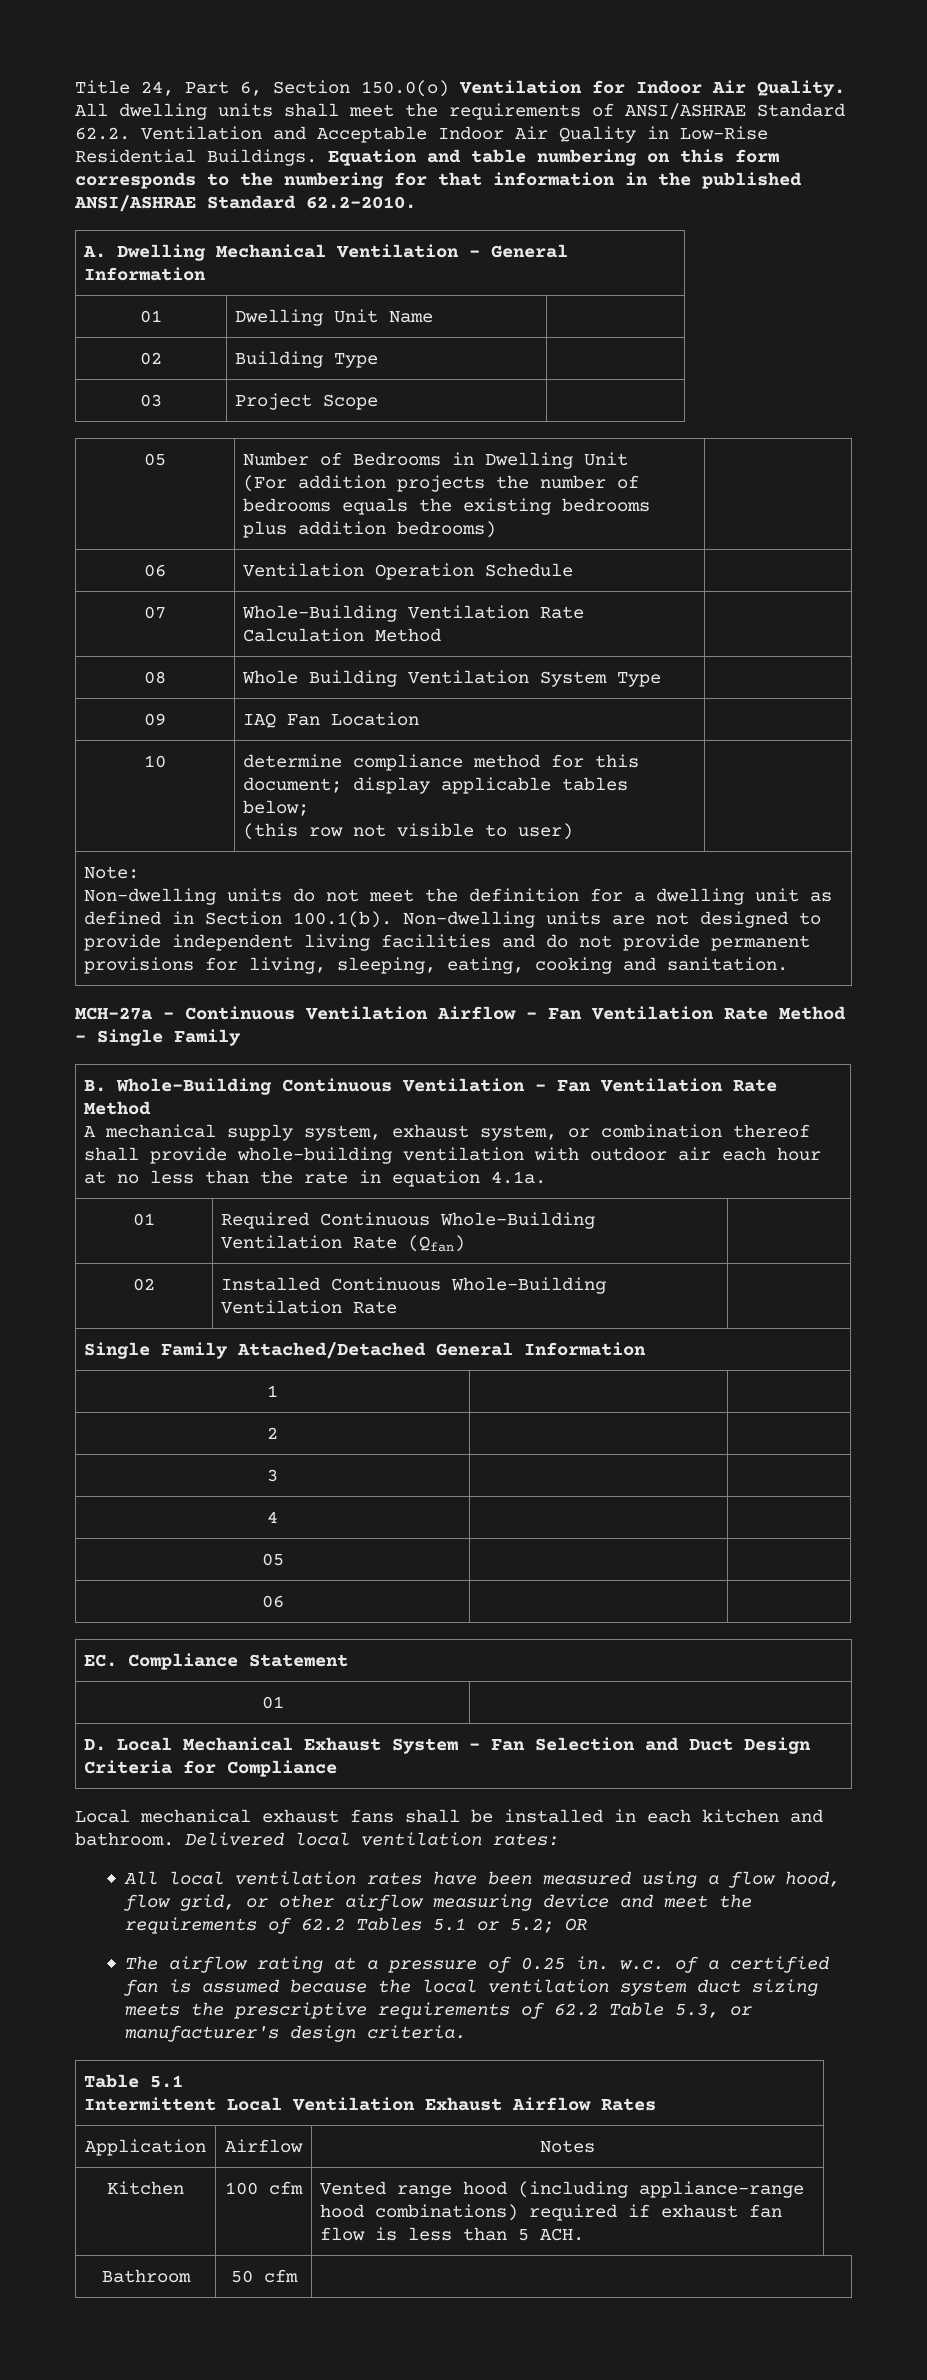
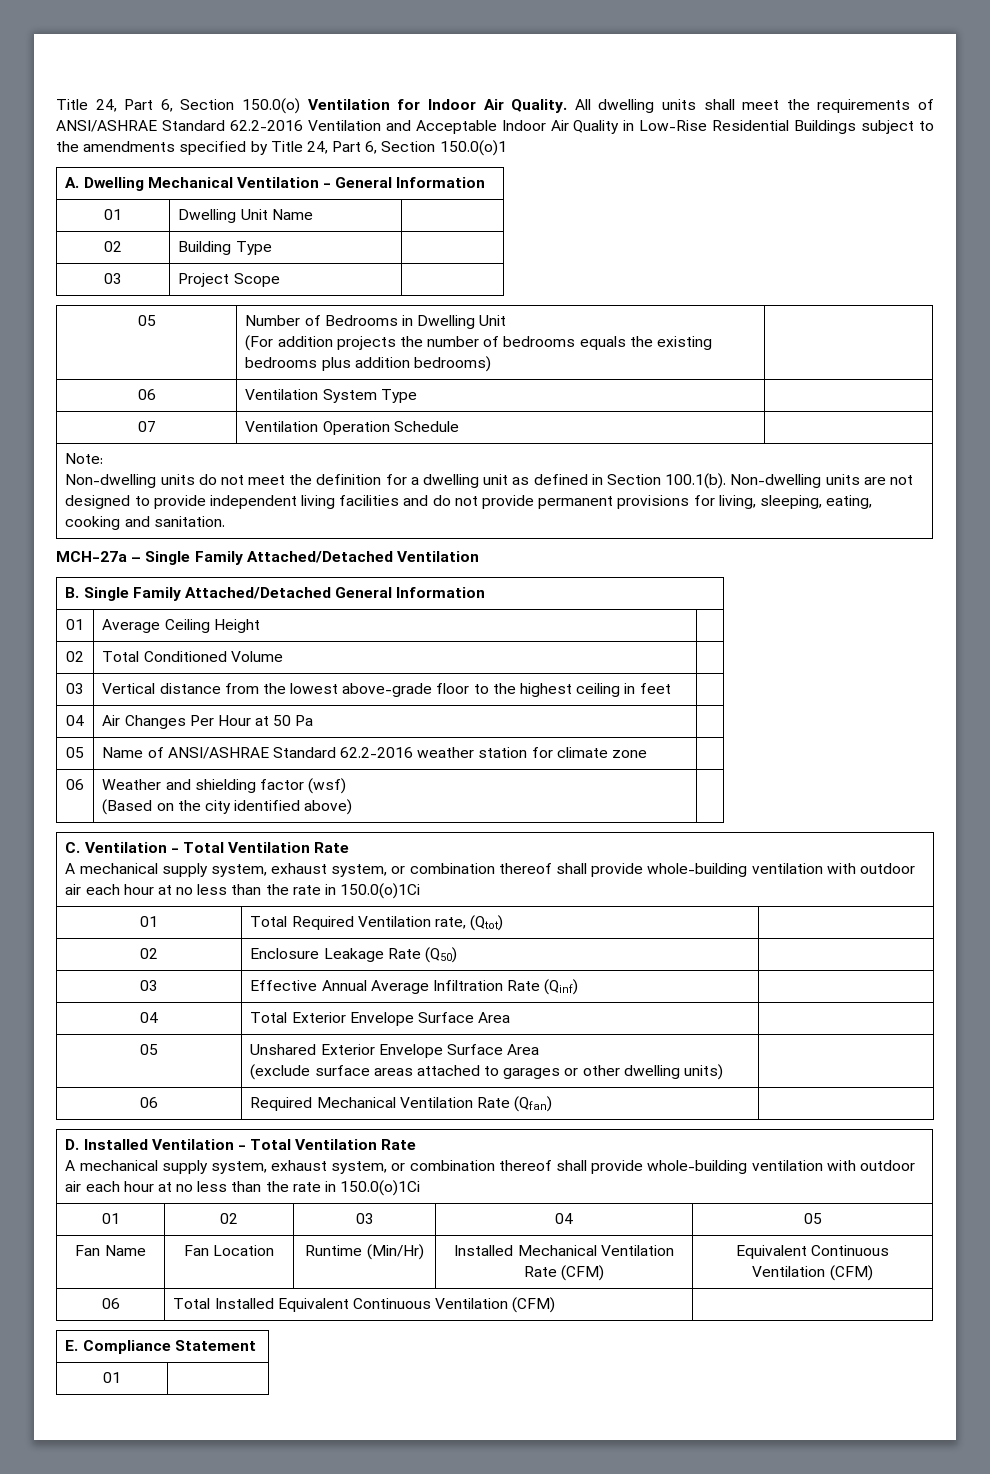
[75,127,130,140] 62.2. -> [229,120,303,131] 62.2-2016
[207,149,779,166] [75,172,802,189] [74,195,416,212] Buildings. Equation and table numbering on this form corresponds to the numbering for that information in the published ANSI/ASHRAE Standard 62.2-2010. -> [794,120,935,134] [56,140,507,156] Buildings subject to the amendments specified by Title 24, Part 6, Section 150.0(o)1
[375,563,574,580] Operation Schedule -> [322,389,417,403] System Type
[242,605,585,622] [243,628,442,642] [144,671,166,684] [242,670,662,687] [144,713,166,726] [243,712,420,728] [144,755,166,768] [243,754,640,771] [243,777,629,794] [243,800,310,816] [243,823,574,840] Whole-Building Ventilation Rate Calculation Method | // 08 | Whole Building Ventilation System Type | // 09 | IAQ Fan Location | // 10 | determine compliance method for this document; display applicable tables below; // (this row not visible to user) -> [245,421,459,435] Ventilation Operation Schedule
[185,1006,846,1020] [75,1029,241,1046] [84,1078,778,1095] [84,1101,152,1115] Continuous Ventilation Airflow - Fan Ventilation Rate Method – Single Family // B. Whole-Building Continuous Ventilation - Fan Ventilation Rate Method -> [145,551,479,565] [65,587,486,601] [66,619,84,630] [102,619,260,633] [66,651,84,662] [102,651,283,662] [66,683,84,694] [102,683,671,697] [66,715,84,726] [102,715,314,729] [66,747,84,758] [102,747,648,759] [66,779,84,790] [102,778,347,794] [102,799,353,815] [65,842,350,853] Single Family Attached/Detached Ventilation // B. Single Family Attached/Detached General Information // 01 | Average Ceiling Height | // 02 | Total Conditioned Volume | // 03 | Vertical distance from the lowest above-grade floor to the highest ceiling in feet | // 04 | Air Changes Per Hour at 50 Pa | // 05 | Name of ANSI/ASHRAE Standard 62.2-2016 weather station for climate zone | // 06 | Weather and shielding factor (wsf) // (Based on the city identified above) | // C. Ventilation - Total Ventilation Rate
[392,1170,547,1187] [133,1213,155,1226] [221,1212,596,1229] [221,1235,466,1252] [133,1278,155,1291] [221,1277,607,1294] [221,1300,398,1314] [84,1342,647,1359] [267,1385,278,1397] [267,1427,278,1439] [267,1469,278,1482] [267,1511,278,1523] [261,1553,284,1566] [261,1595,284,1608] [84,1653,349,1670] [261,1696,284,1709] [84,1737,812,1754] [84,1760,338,1777] [75,1809,823,1823] [75,1832,559,1846] [124,1871,841,1888] [123,1894,753,1911] [125,1917,588,1934] [125,1956,830,1973] [123,1979,819,1996] [125,2002,754,2019] [125,2025,467,2042] [84,2074,184,2088] [84,2097,657,2111] [85,2139,206,2156] [225,2139,303,2153] [540,2140,595,2153] [107,2181,184,2195] [225,2181,303,2195] [320,2181,805,2198] [320,2204,783,2221] [320,2227,585,2241] [101,2269,191,2283] [230,2269,298,2283] equation 4.1a. // 01 | Required Continuous Whole-Building Ventilation Rate (Qfan) | // 02 | Installed Continuous Whole-Building Ventilation Rate | // Single Family Attached/Detached General Information // 1 | | // 2 | | // 3 | | // 4 | | // 05 | | // 06 | | // EC. Compliance Statement // 01 | // D. Local Mechanical Exhaust System – Fan Selection and Duct Design Criteria for Compliance // Local mechanical exhaust fans shall be installed in each kitchen and bathroom. Delivered local ventilation rates: // All local ventilation rates have been measured using a flow hood, flow grid, or other airflow measuring device and meet the requirements of 62.2 Tables 5.1 or 5.2; OR // The airflow rating at a pressure of 0.25 in. w.c. of a certified fan is assumed because the local ventilation system duct sizing meets the prescriptive requirements of 62.2 Table 5.3, or manufacturer's design criteria. // Table 5.1 // Intermittent Local Ventilation Exhaust Airflow Rates // Application | Airflow | Notes // Kitchen | 100 cfm | Vented range hood (including appliance-range hood combinations) required if exhaust fan flow is less than 5 ACH. // Bathroom | 50 cfm -> [340,883,421,899] [140,916,158,927] [250,915,504,931] [140,948,158,959] [250,947,457,963] [140,980,158,991] [250,979,579,995] [140,1012,158,1023] [250,1012,511,1026] [140,1044,158,1055] [250,1044,540,1058] [250,1064,724,1080] [140,1097,158,1108] [250,1096,553,1112] [65,1139,417,1150] [65,1160,915,1174] [65,1180,421,1196] [101,1213,120,1224] [219,1213,238,1224] [355,1213,374,1224] [555,1213,573,1224] [803,1213,822,1224] [75,1245,146,1256] [183,1245,275,1256] [305,1244,424,1260] [454,1245,674,1256] [523,1265,605,1281] [735,1245,890,1259] [752,1265,873,1281] [101,1298,120,1309] [173,1297,556,1313] [65,1340,256,1354] [103,1372,121,1383] 150.0(o)1Ci // 01 | Total Required Ventilation rate, (Qtot) | // 02 | Enclosure Leakage Rate (Q50) | // 03 | Effective Annual Average Infiltration Rate (Qinf) | // 04 | Total Exterior Envelope Surface Area | // 05 | Unshared Exterior Envelope Surface Area // (exclude surface areas attached to garages or other dwelling units) | // 06 | Required Mechanical Ventilation Rate (Qfan) | // D. Installed Ventilation - Total Ventilation Rate // A mechanical supply system, exhaust system, or combination thereof shall provide whole-building ventilation with outdoor air each hour at no less than the rate in 150.0(o)1Ci // 01 | 02 | 03 | 04 | 05 // Fan Name | Fan Location | Runtime (Min/Hr) | Installed Mechanical Ventilation Rate (CFM) | Equivalent Continuous Ventilation (CFM) // 06 | Total Installed Equivalent Continuous Ventilation (CFM) | // E. Compliance Statement // 01

